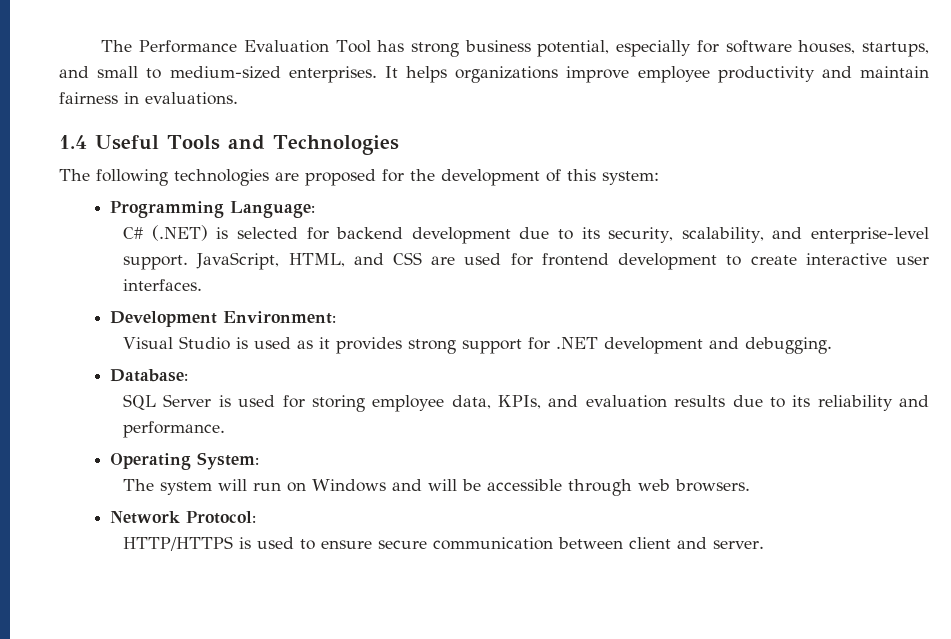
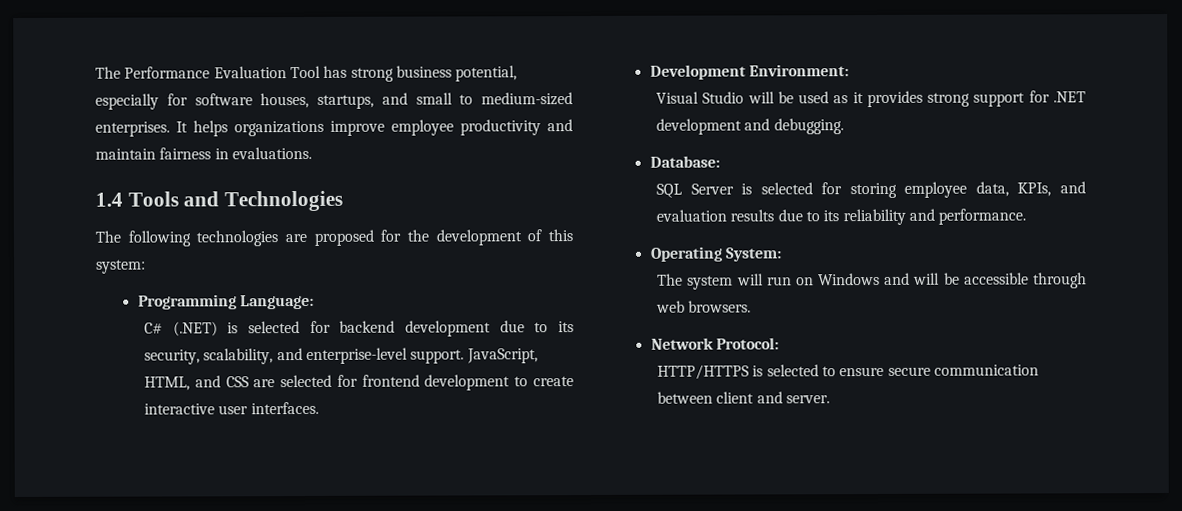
[95,135,159,150] Useful -> (123, 199) none
[464,253,502,265] used -> [280,374,333,388] selected
[236,337,249,349] is -> [747,91,794,104] will be
[238,395,276,407] used -> [760,182,813,195] selected
[257,537,295,549] used -> [766,364,819,377] selected

